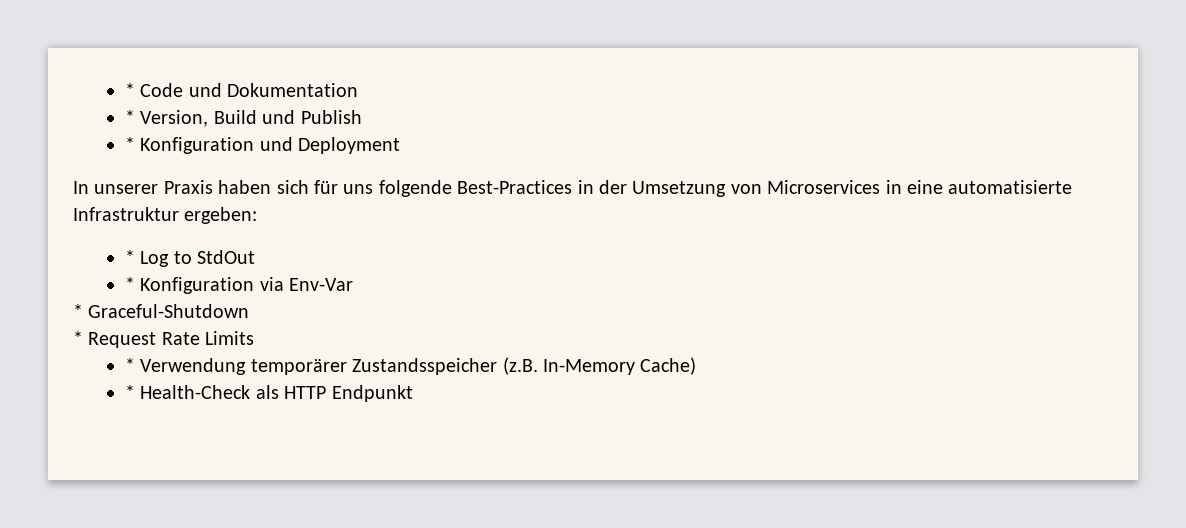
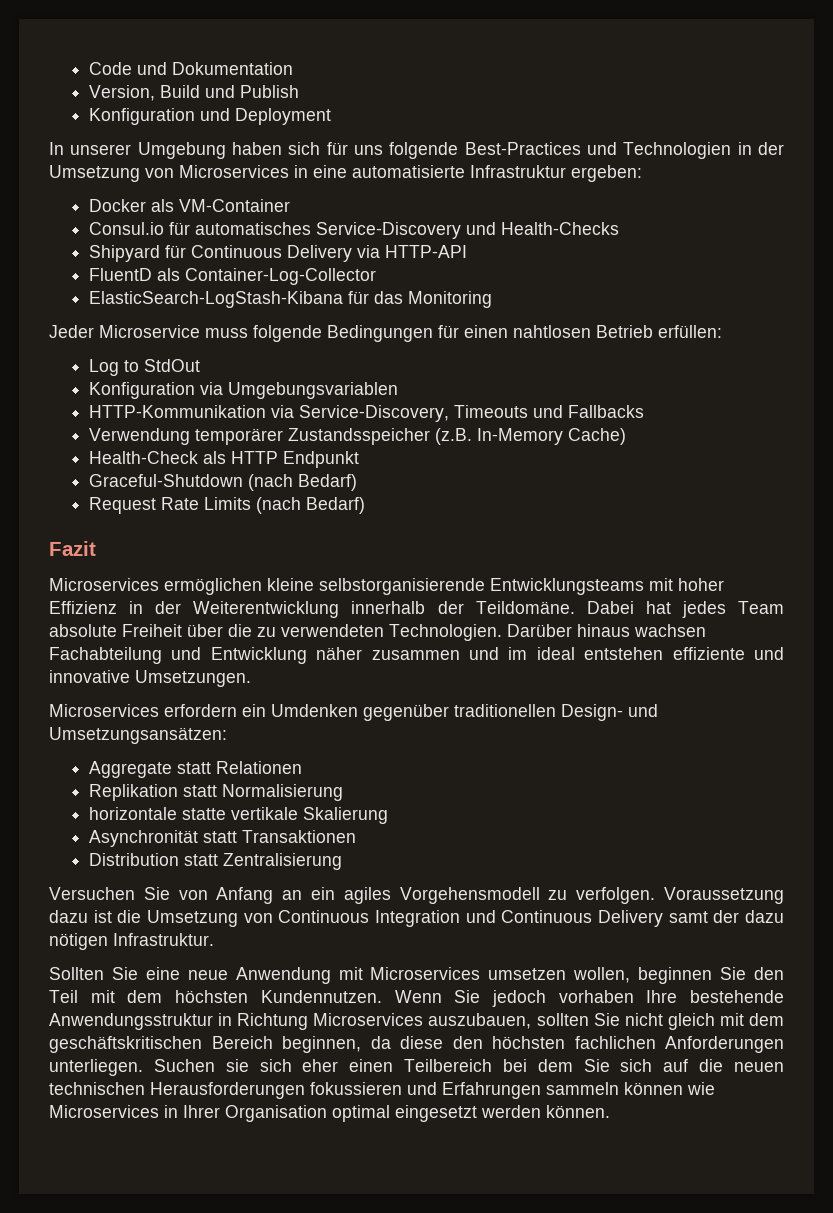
[124,83,135,97] * -> (89, 68) none
[124,110,135,124] * -> (294, 68) none
[124,137,135,151] * -> (300, 91) none
[163,180,213,194] Praxis -> [137,142,226,159] Umgebung
(573, 187) none -> [587,142,732,159] und Technologien
[124,250,135,264] * -> [89,199,291,212] [89,222,620,239] [89,245,468,262] [89,268,377,285] [89,291,493,308] [49,325,722,342] Docker als VM-Container // Consul.io für automatisches Service-Discovery und Health-Checks // Shipyard für Continuous Delivery via HTTP-API // FluentD als Container-Log-Collector // ElasticSearch-LogStash-Kibana für das Monitoring // Jeder Microservice muss folgende Bedingungen für einen nahtlosen Betrieb erfüllen: //
[124,277,135,291] * -> (201, 365) none
[289,278,354,291] [73,304,250,318] [73,331,255,348] [124,358,135,372] Env-Var // * Graceful-Shutdown // * Request Rate Limits // * -> [228,382,399,399] [89,405,645,422] Umgebungsvariablen // HTTP-Kommunikation via Service-Discovery, Timeouts und Fallbacks //
[124,385,135,399] * -> (627, 436) none
(413, 393) none -> [89,474,358,491] [89,497,366,514] [49,541,96,556] [49,578,724,595] [49,601,785,618] [49,624,706,641] [49,647,784,664] [49,670,251,687] [49,704,658,721] [49,727,227,744] [89,761,303,778] [89,784,344,801] [89,807,389,824] [89,830,357,847] [89,853,343,870] [49,887,784,904] [49,910,784,927] [49,933,214,950] [49,967,784,984] [49,990,784,1007] [49,1013,785,1030] [49,1036,784,1053] [49,1059,784,1076] [49,1082,715,1099] [49,1105,610,1122] // Graceful-Shutdown (nach Bedarf) // Request Rate Limits (nach Bedarf) // Fazit // Microservices ermöglichen kleine selbstorganisierende Entwicklungsteams mit hoher Effizienz in der Weiterentwicklung innerhalb der Teildomäne. Dabei hat jedes Team absolute Freiheit über die zu verwendeten Technologien. Darüber hinaus wachsen Fachabteilung und Entwicklung näher zusammen und im ideal entstehen effiziente und innovative Umsetzungen. // Microservices erfordern ein Umdenken gegenüber traditionellen Design- und Umsetzungsansätzen: // Aggregate statt Relationen // Replikation statt Normalisierung // horizontale statte vertikale Skalierung // Asynchronität statt Transaktionen // Distribution statt Zentralisierung // Versuchen Sie von Anfang an ein agiles Vorgehensmodell zu verfolgen. Voraussetzung dazu ist die Umsetzung von Continuous Integration und Continuous Delivery samt der dazu nötigen Infrastruktur. // Sollten Sie eine neue Anwendung mit Microservices umsetzen wollen, beginnen Sie den Teil mit dem höchsten Kundennutzen. Wenn Sie jedoch vorhaben Ihre bestehende Anwendungsstruktur in Richtung Microservices auszubauen, sollten Sie nicht gleich mit dem geschäftskritischen Bereich beginnen, da diese den höchsten fachlichen Anforderungen unterliegen. Suchen sie sich eher einen Teilbereich bei dem Sie sich auf die neuen technischen Herausforderungen fokussieren und Erfahrungen sammeln können wie Microservices in Ihrer Organisation optimal eingesetzt werden können.

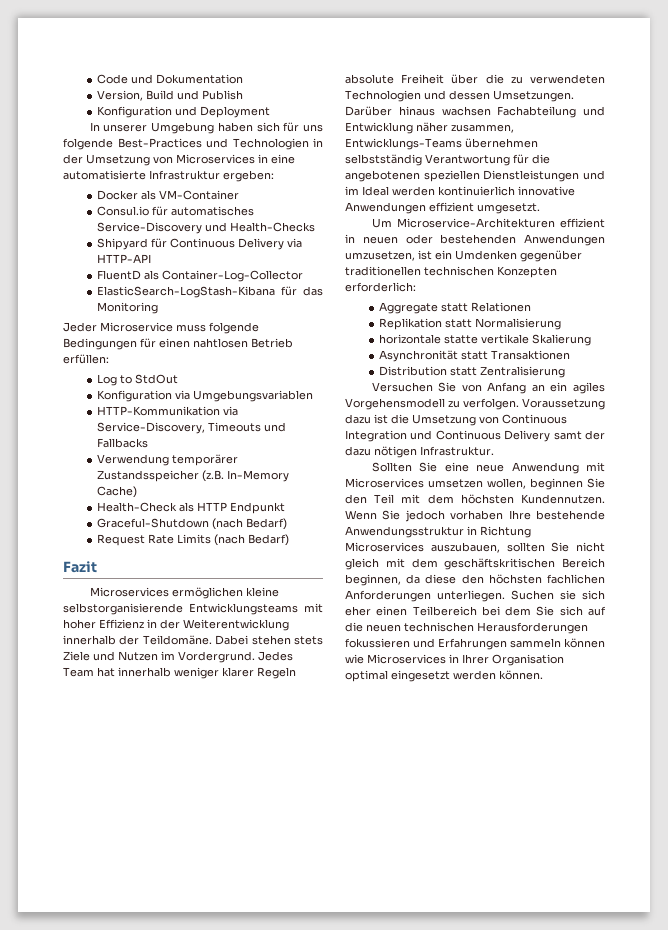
[645,601,785,618] hat jedes Team -> [251,635,323,645] [63,651,293,663] [63,667,296,679] stehen stets Ziele und Nutzen im Vordergrund. Jedes Team hat innerhalb weniger klarer Regeln
[389,624,502,641] Technologien. -> [345,90,574,102] Technologien und dessen Umsetzungen.
[371,647,784,660] [49,670,251,687] [49,704,237,717] zusammen und im ideal entstehen effiziente und innovative Umsetzungen. // Microservices erfordern -> [451,124,514,133] [345,138,538,150] [345,154,550,166] [345,170,605,182] [345,186,575,196] [345,202,540,214] [371,218,605,228] [345,234,605,246] [345,250,432,261] zusammen, Entwicklungs-Teams übernehmen selbstständig Verantwortung für die angebotenen speziellen Dienstleistungen und im Ideal werden kontinuierlich innovative Anwendungen effizient umgesetzt. // Um Microservice-Architekturen effizient in neuen oder bestehenden Anwendungen umzusetzen, ist
[561,704,658,721] [49,727,227,744] Design- und Umsetzungsansätzen: -> [424,266,557,278] [345,282,416,292] technischen Konzepten erforderlich:

